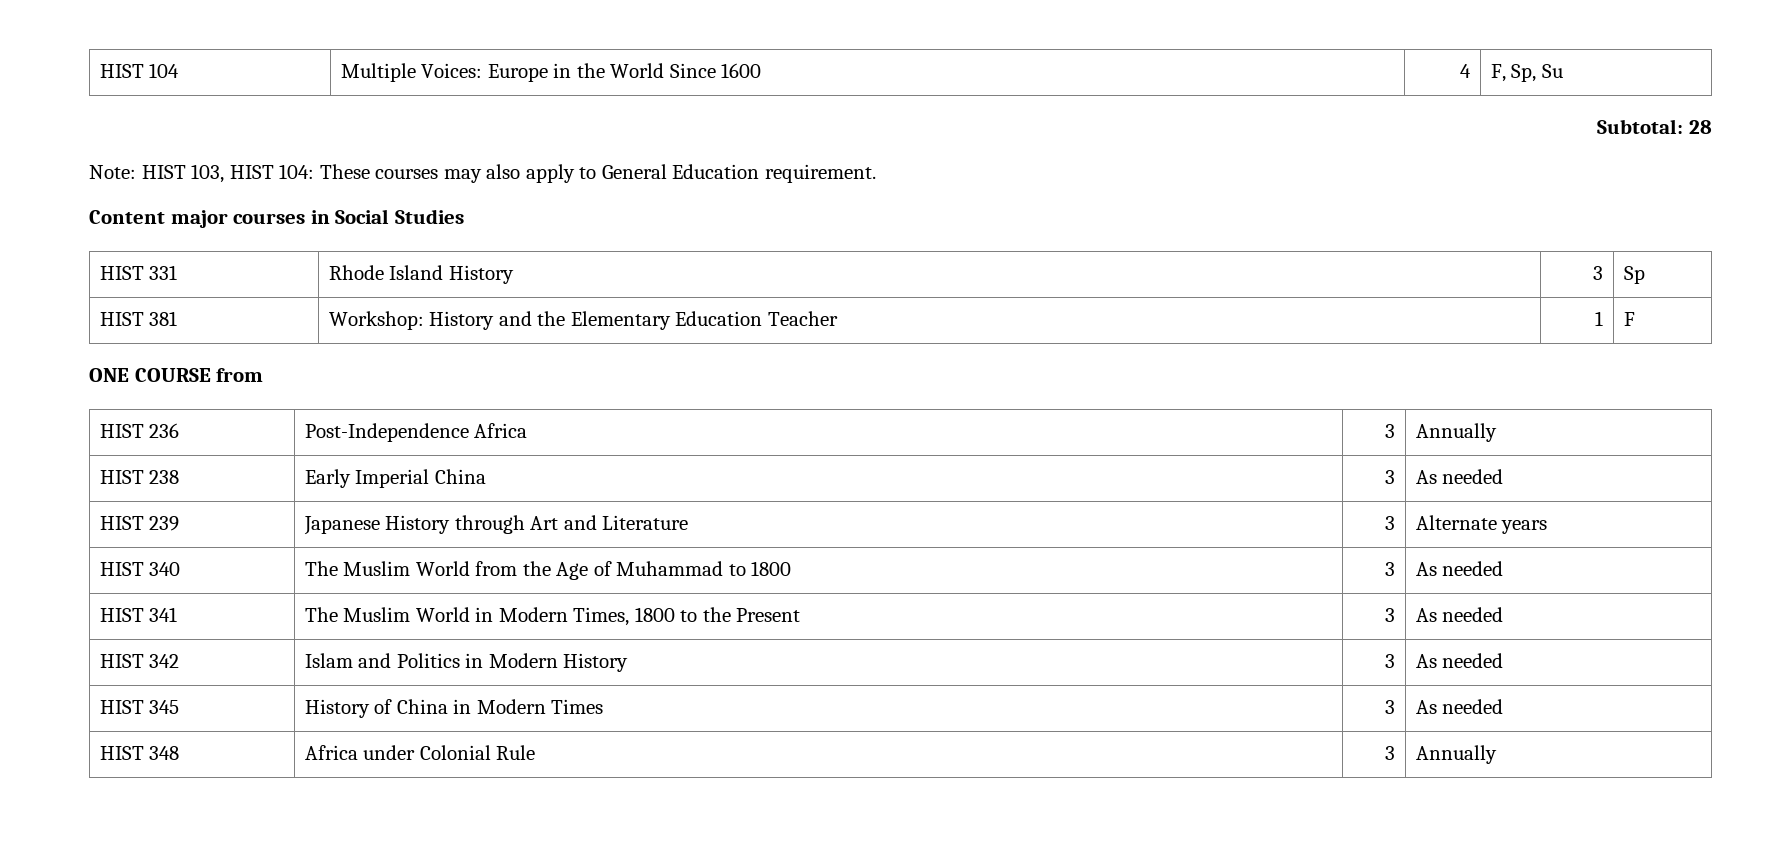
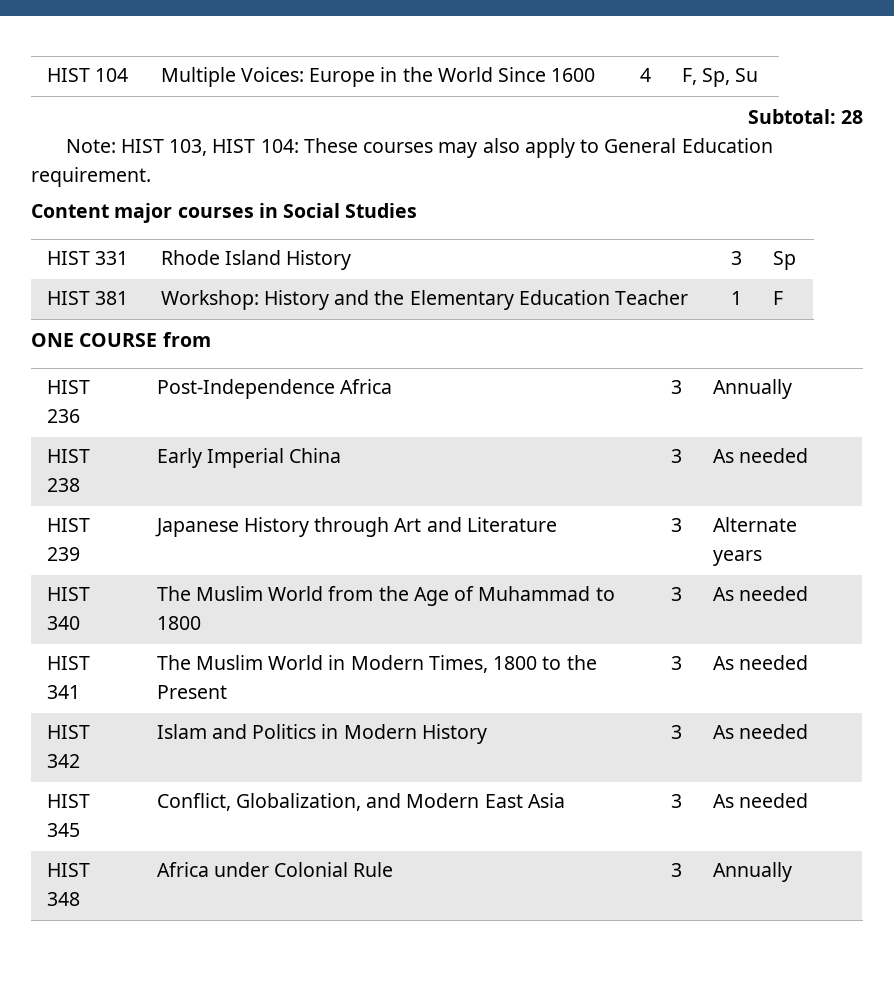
[304,699,604,718] History of China in Modern Times -> [156,793,565,811] Conflict, Globalization, and Modern East Asia

